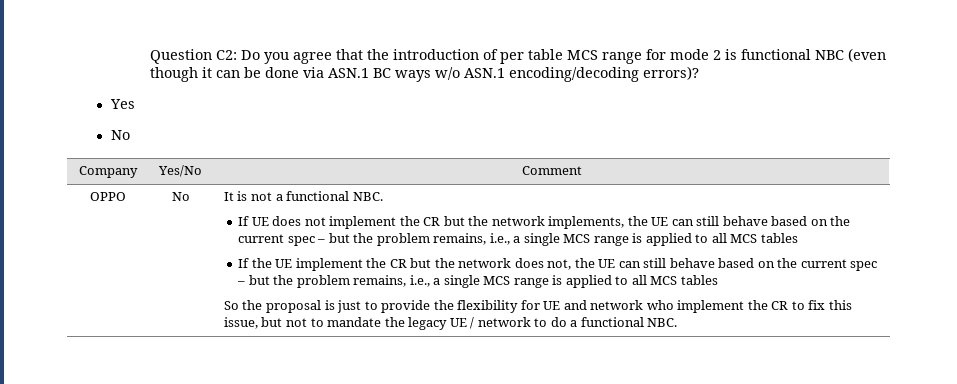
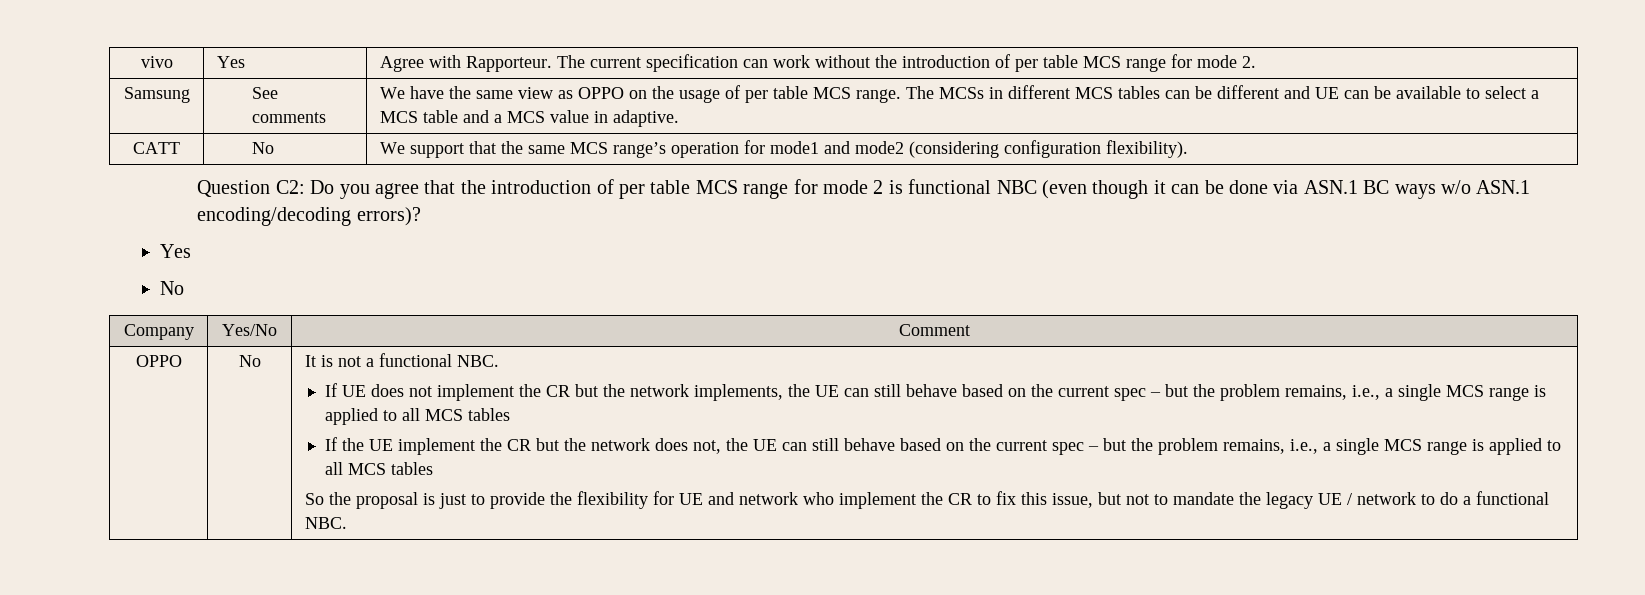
(149, 56) none -> [140,56,173,68] [216,56,245,68] [379,54,1256,72] [123,87,190,103] [252,87,279,99] [252,112,327,123] [379,85,1539,103] [379,110,679,127] [133,142,180,154] [252,142,275,154] [379,140,1188,158] vivo | Yes | Agree with Rapporteur. The current specification can work without the introduction of per table MCS range for mode 2. // Samsung | See comments | We have the same view as OPPO on the usage of per table MCS range. The MCSs in different MCS tables can be different and UE can be available to select a MCS table and a MCS value in adaptive. // CATT | No | We support that the same MCS range’s operation for mode1 and mode2 (considering configuration flexibility). //

